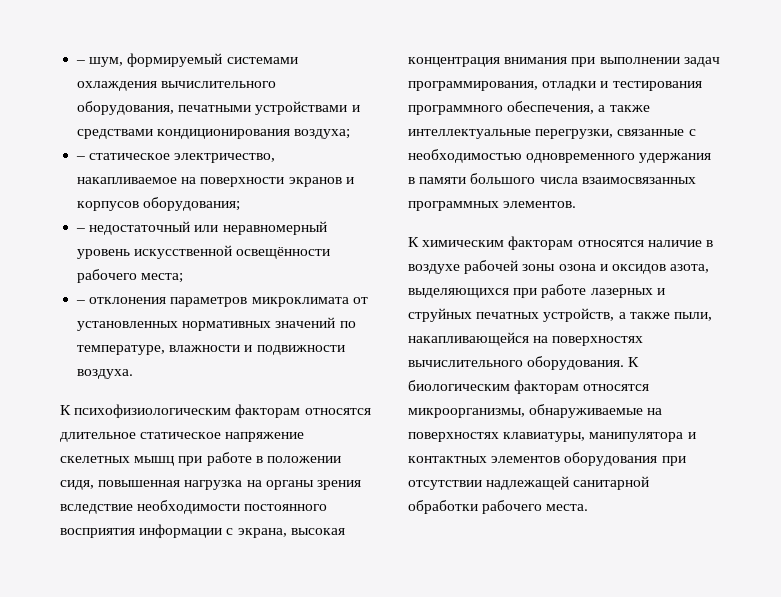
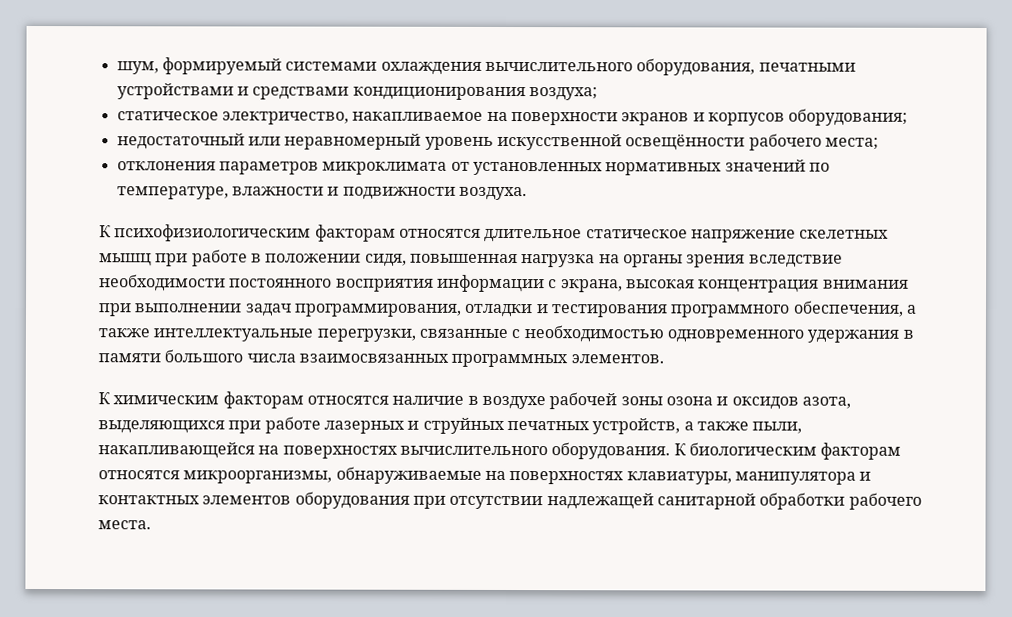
[76,60,86,64] – -> (116, 68) none
[76,156,86,160] – -> (598, 94) none
[76,228,86,232] – -> (909, 117) none
[76,300,86,304] – -> (879, 143) none

